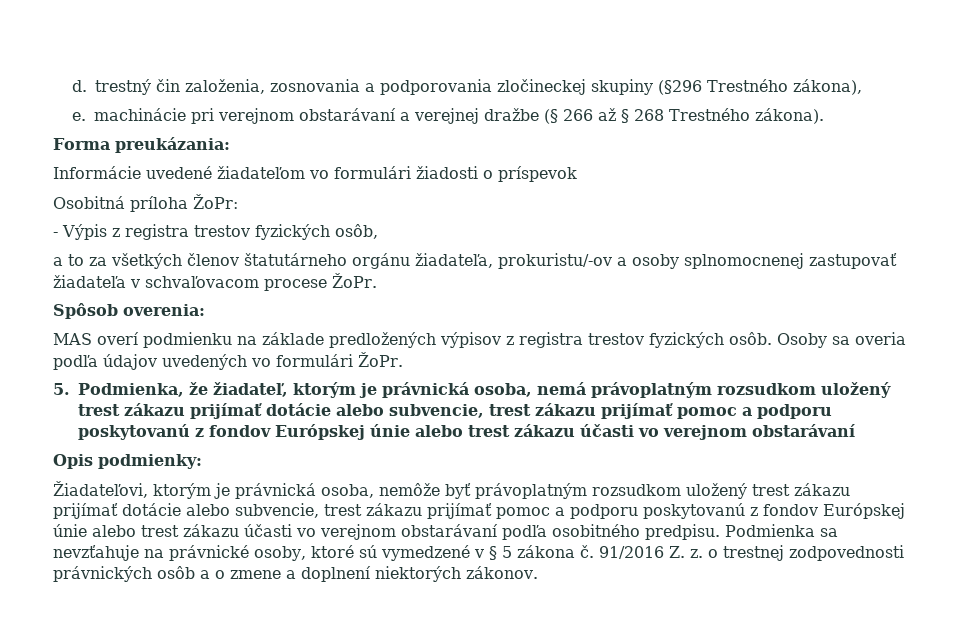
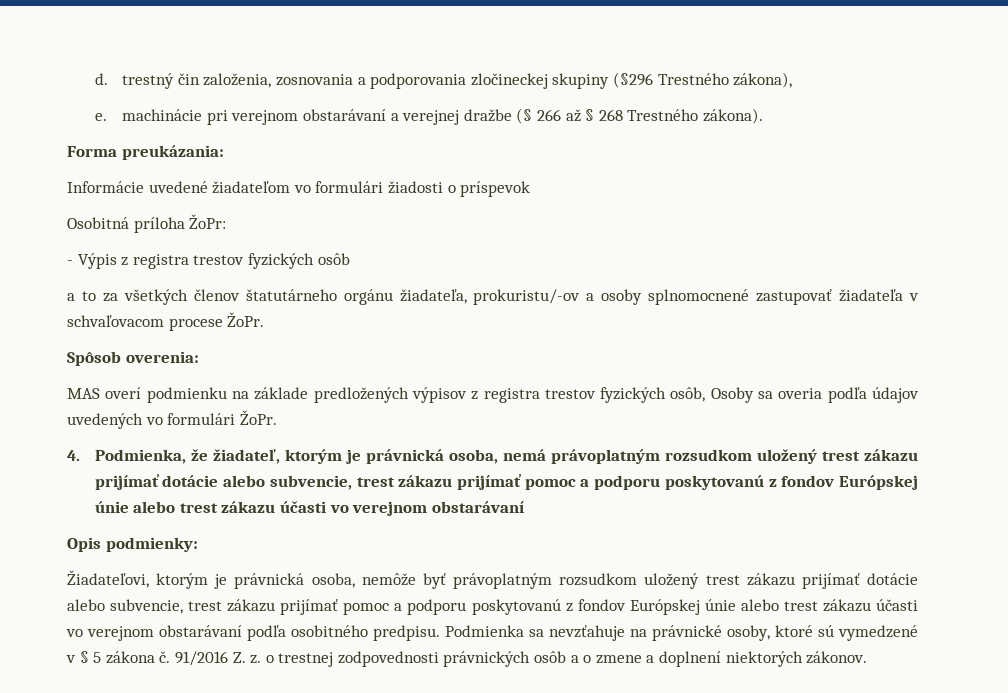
[335,224,378,239] osôb, -> [317,253,350,265] osôb
[684,253,804,269] splnomocnenej -> [648,289,750,305] splnomocnené
[729,332,772,345] osôb. -> [670,387,706,402] osôb,
[53,383,70,395] 5. -> [67,450,80,461] 4.

